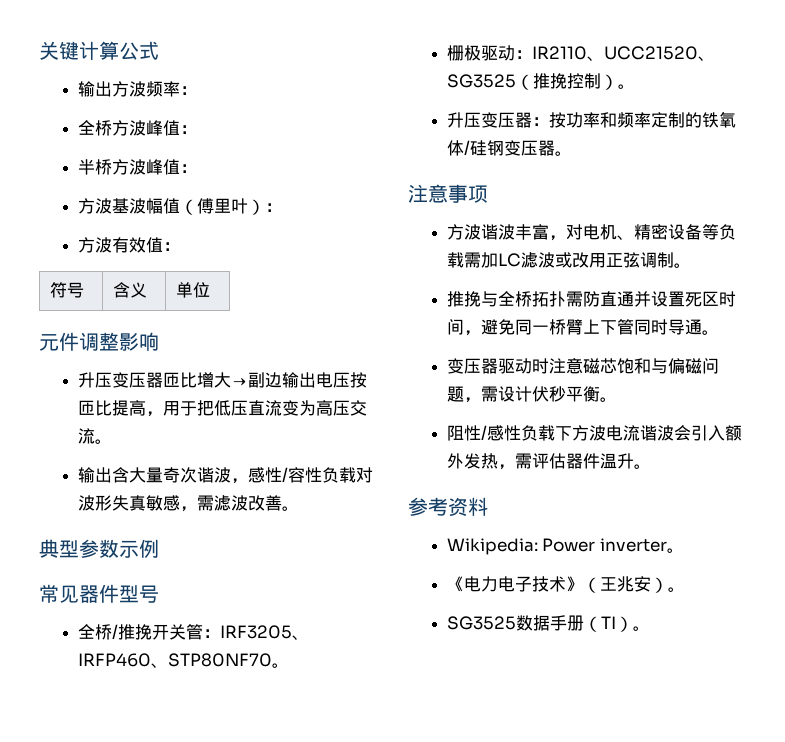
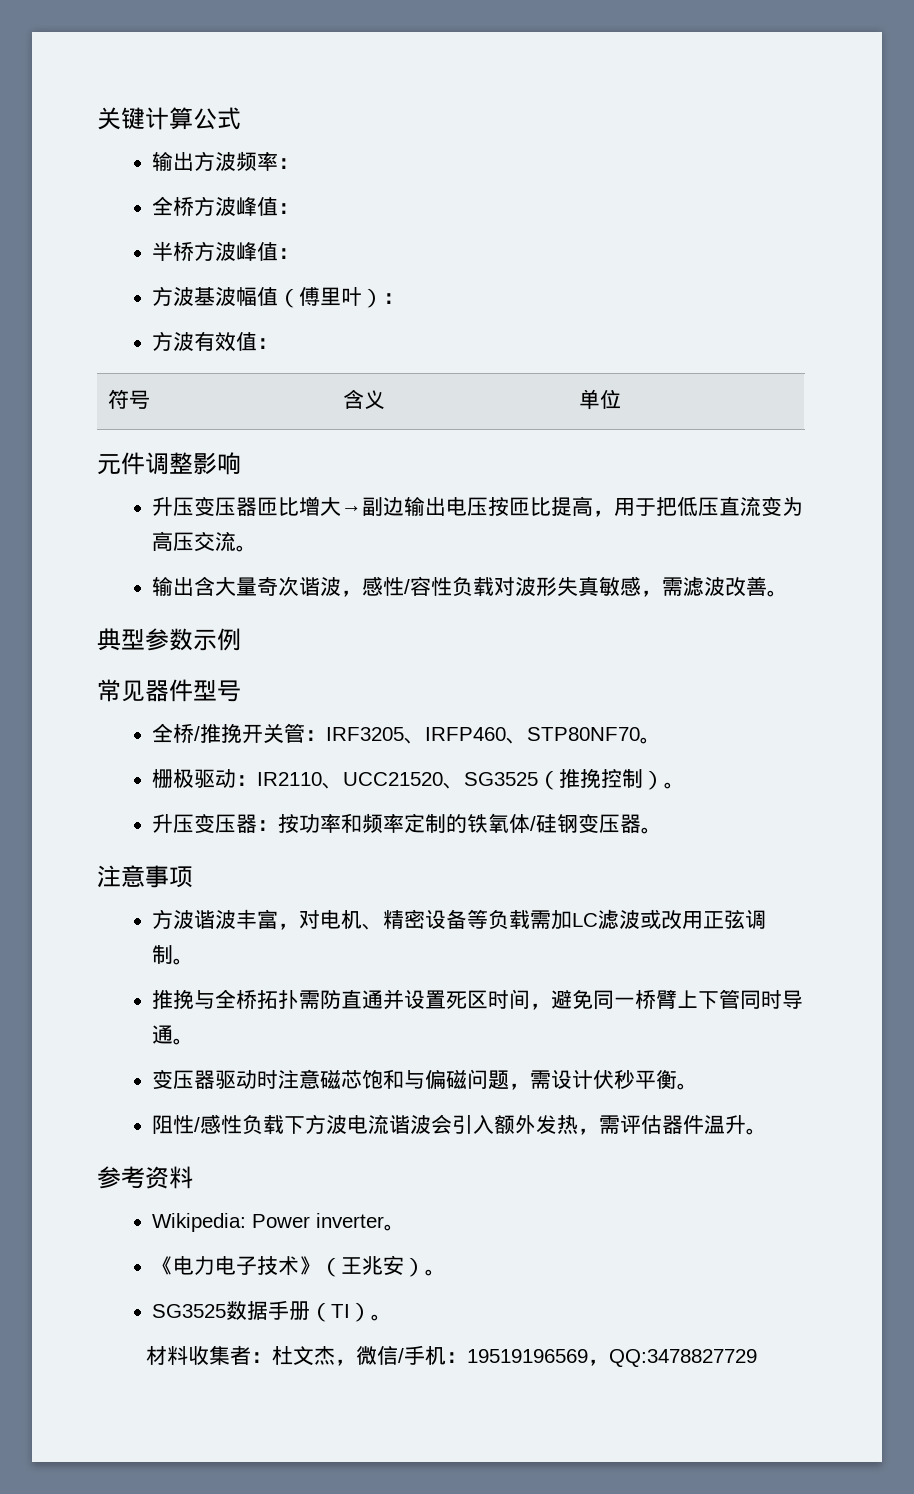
(650, 628) none -> [145,1345,757,1367] // 材料收集者：杜文杰，微信/手机：19519196569，QQ:3478827729

